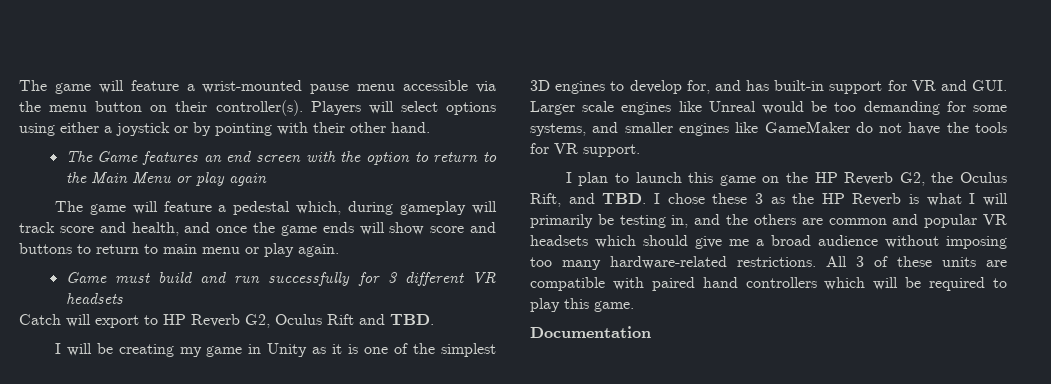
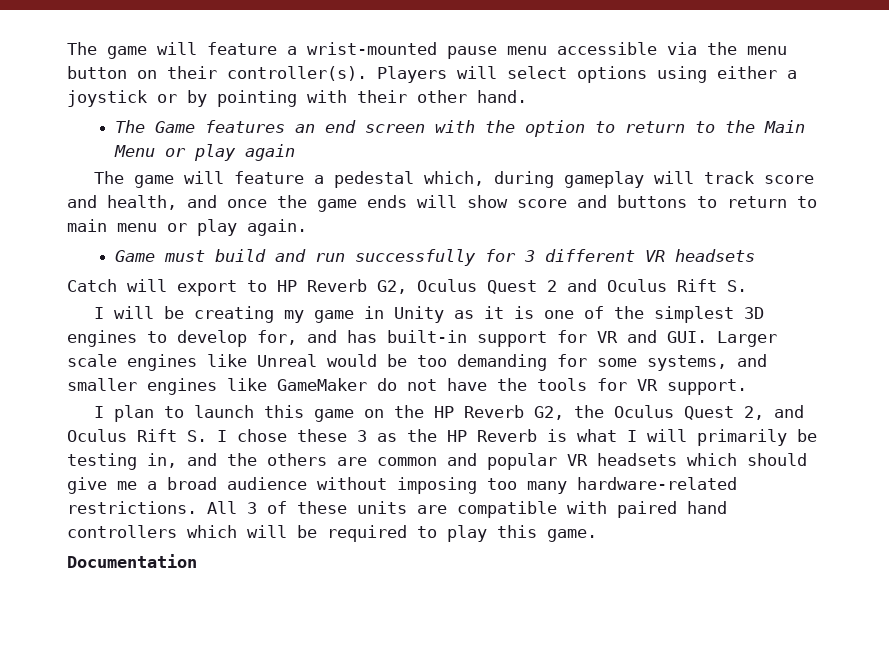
[327,314,434,325] Rift and TBD. -> [487,279,747,294] Quest 2 and Oculus Rift S.
[530,193,647,207] Rift, and TBD. -> [683,405,804,420] [67,429,207,442] Quest 2, and Oculus Rift S.

